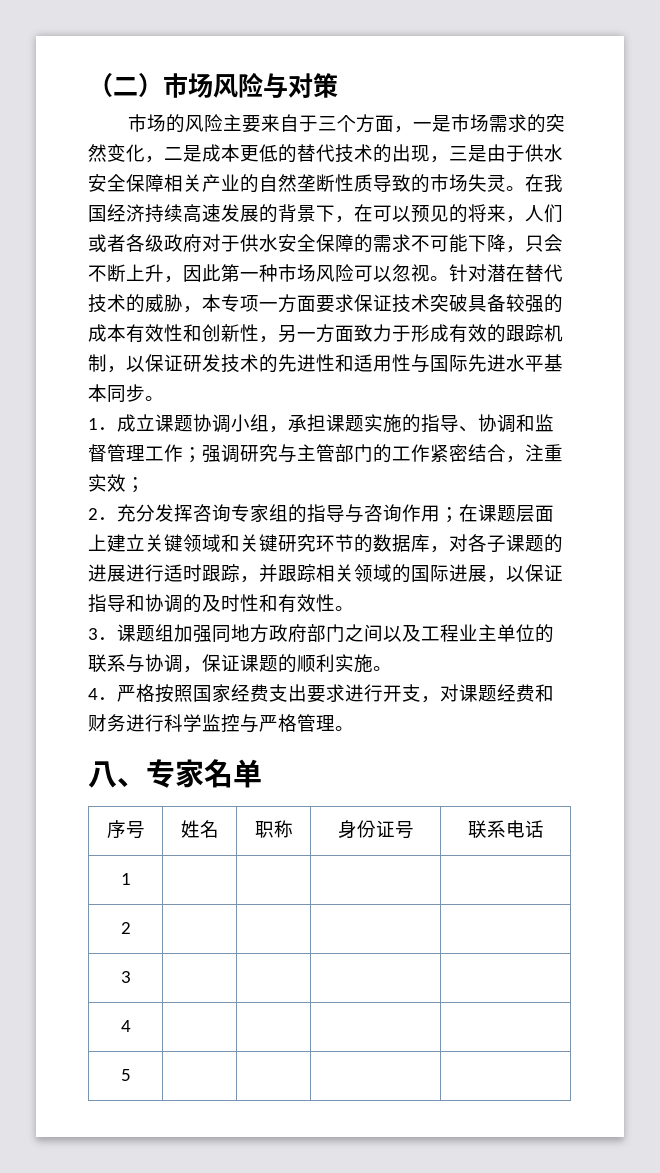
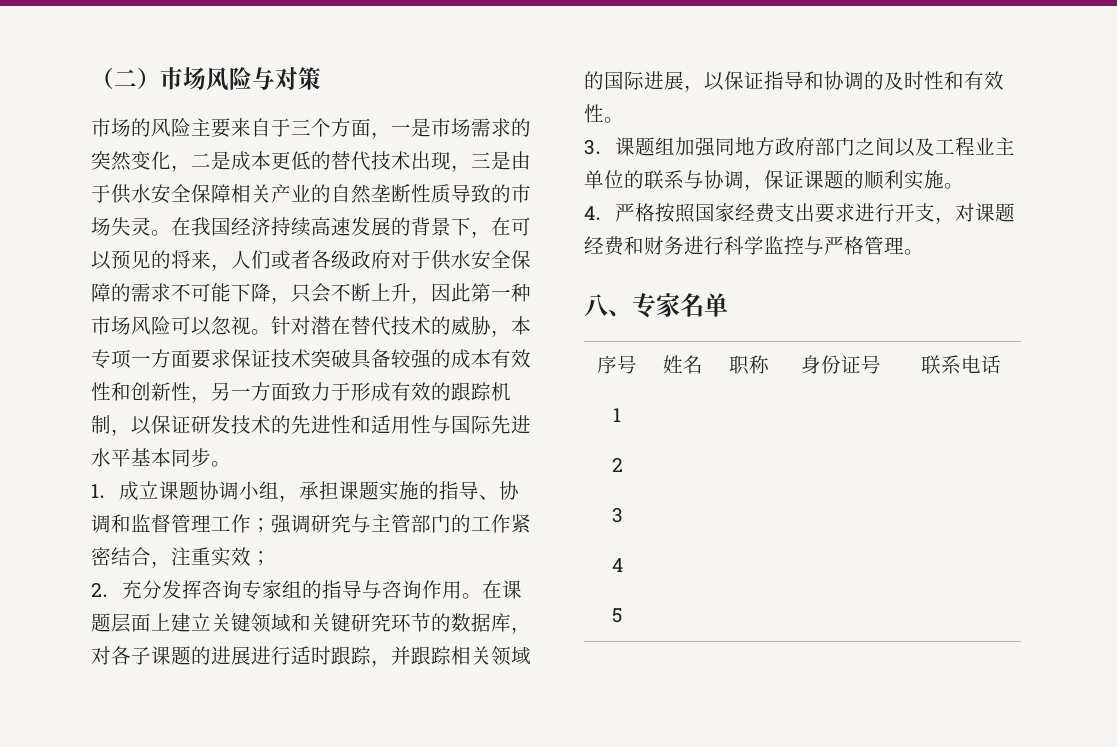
[373,144,392,163] 的 -> (411, 160) none
[440,507,459,523] ； -> [462,593,482,599] 。

